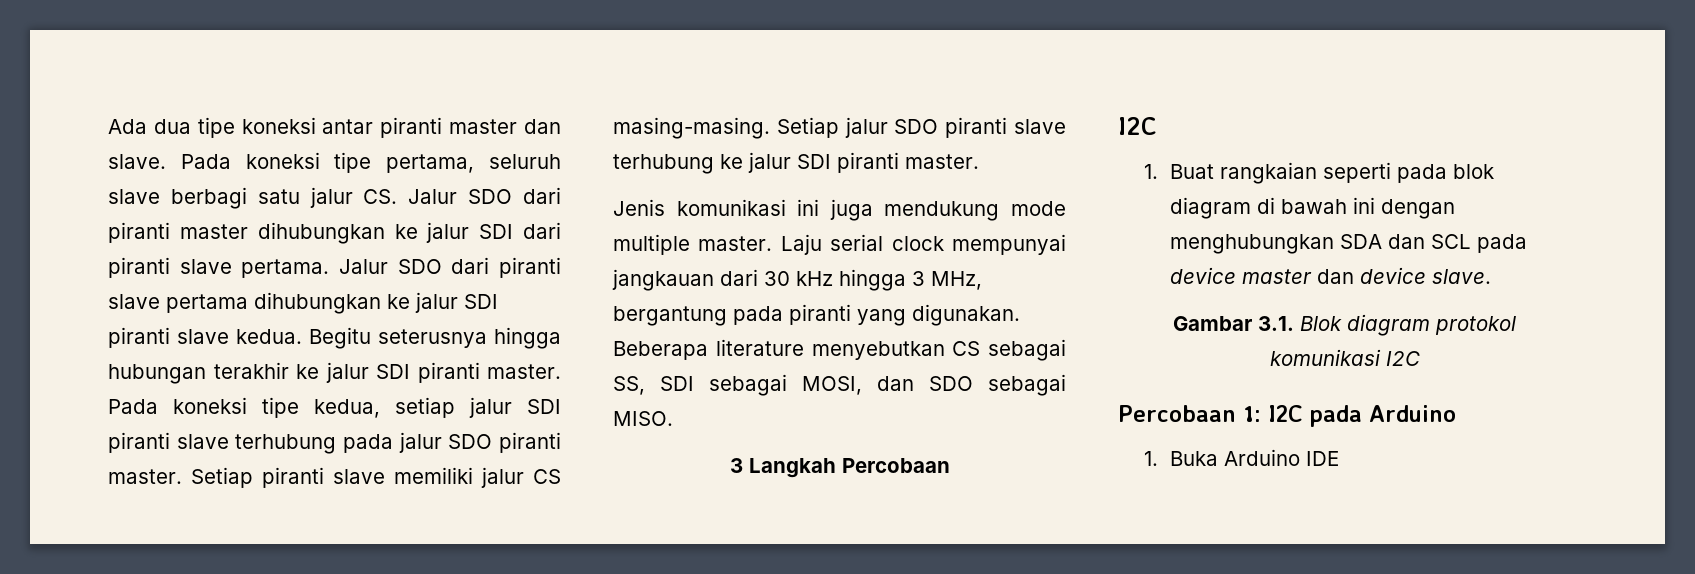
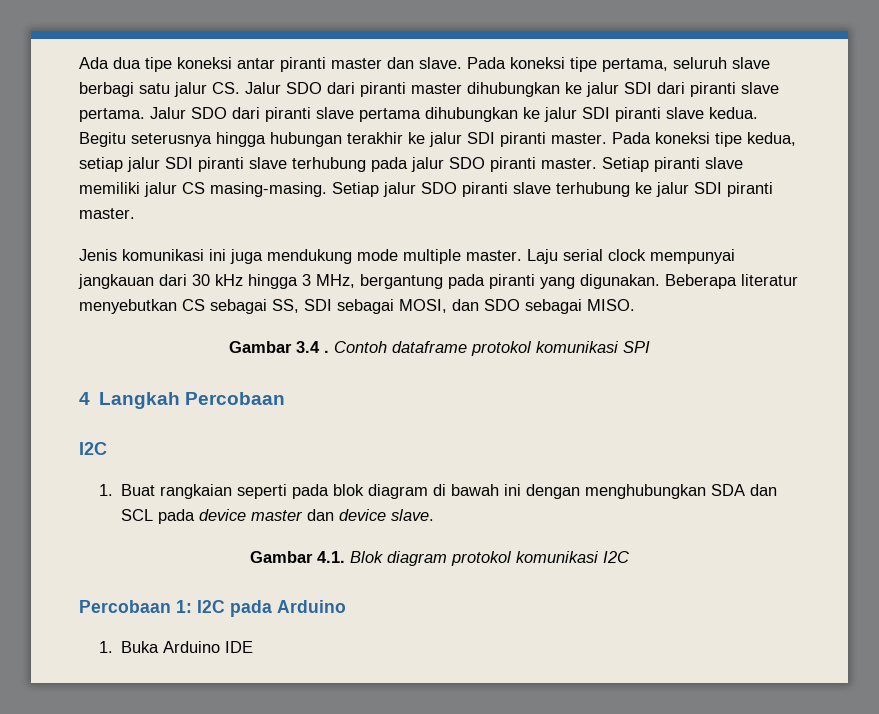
[715,339,804,356] literature -> [741,274,798,286] literatur
[729,458,743,473] 3 -> [229,341,650,356] [79,392,90,405] Gambar 3.4 . Contoh dataframe protokol komunikasi SPI // 4
[1258,316,1294,331] 3.1. -> [317,551,345,563] 4.1.

